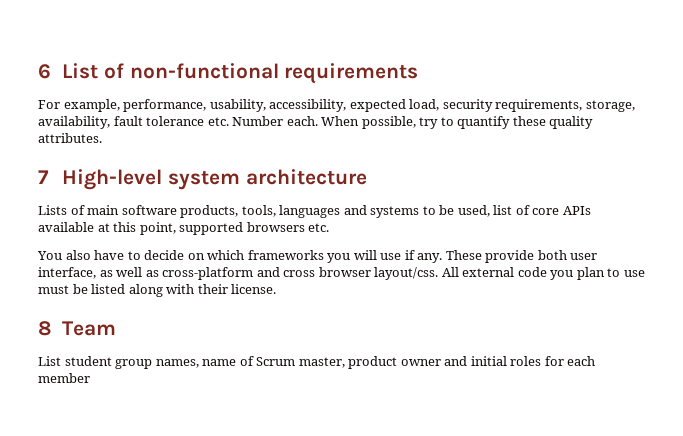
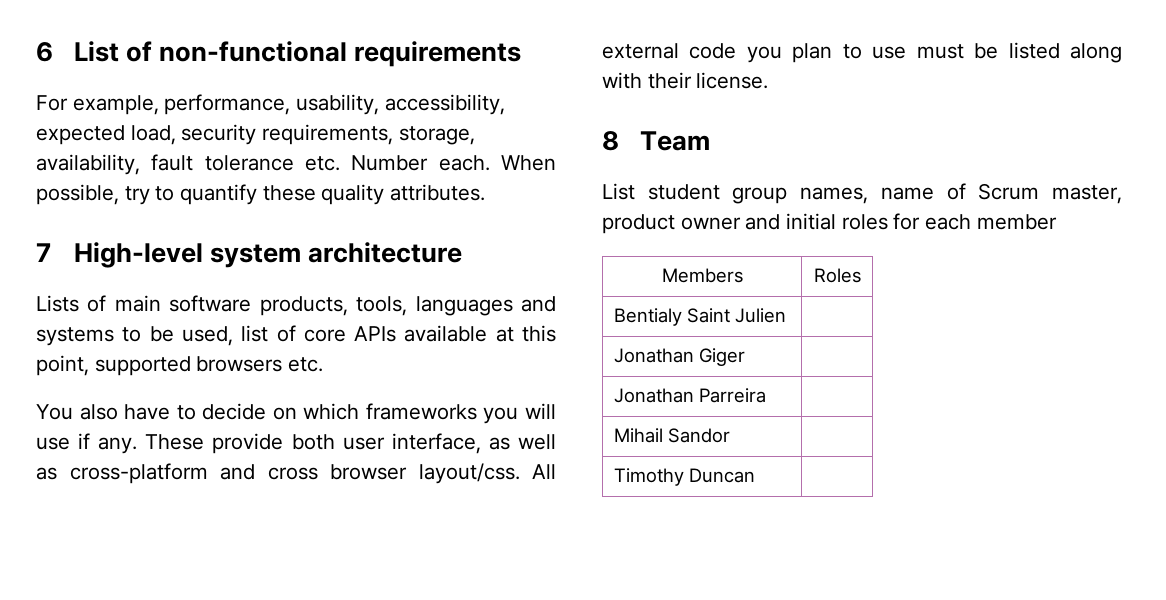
(90, 378) none -> [661,268,743,283] [813,268,861,283] [613,308,786,326] [613,348,745,366] [613,388,766,403] [613,428,730,443] [613,468,755,486] // Members | Roles // Bentialy Saint Julien | // Jonathan Giger | // Jonathan Parreira | // Mihail Sandor | // Timothy Duncan |

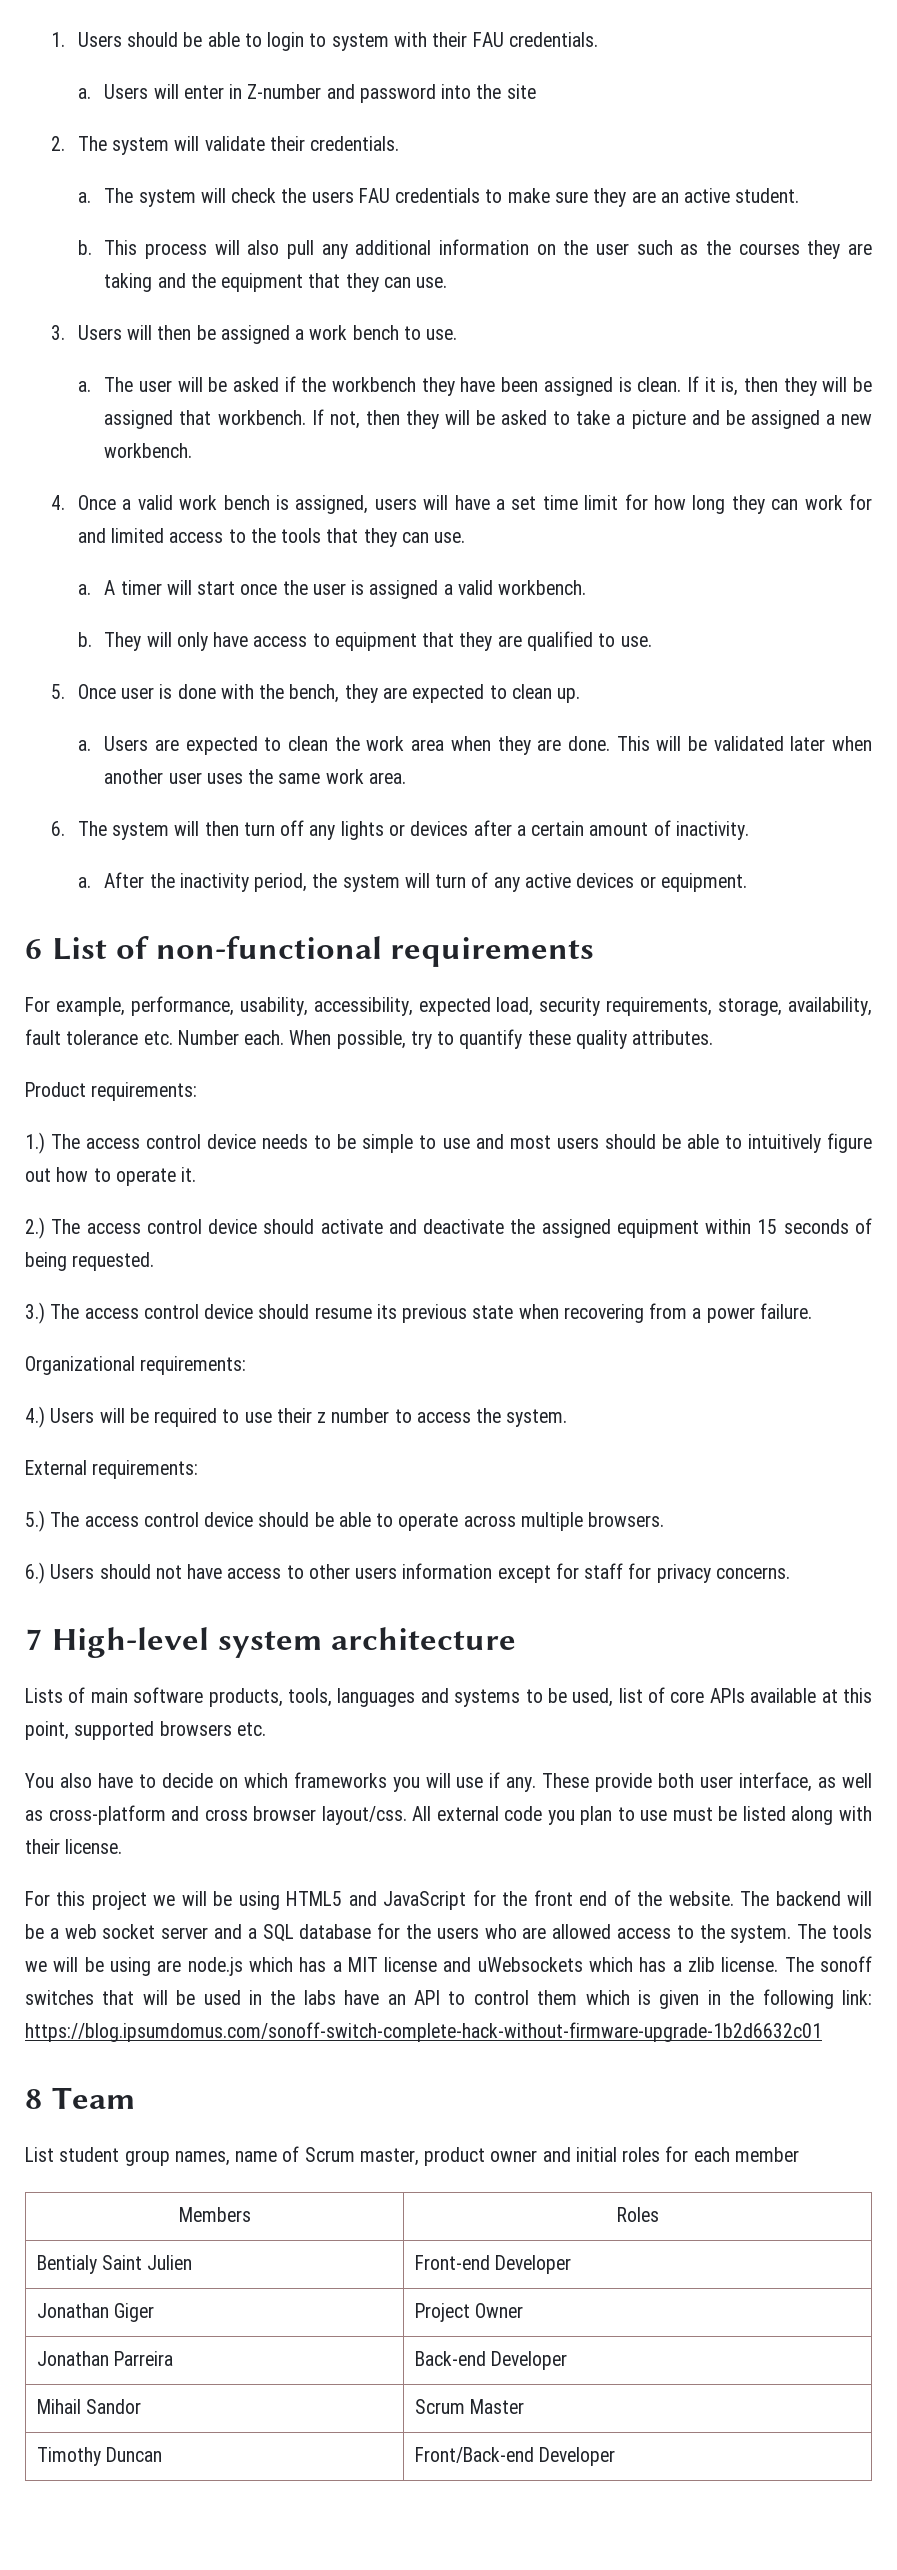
(36, 52) none -> [51,32,598,51] [77,84,536,103] [51,136,400,155] [77,188,800,207] [77,239,872,259] [104,273,448,292] [51,325,458,344] [77,376,872,396] [104,409,873,429] [104,443,193,458] [51,494,873,514] [77,528,466,547] [77,580,587,599] [77,631,652,651] [51,684,581,703] [77,736,873,755] [104,769,406,784] [51,820,749,840] [77,872,747,892] 1. Users should be able to login to system with their FAU credentials. // a. Users will enter in Z-number and password into the site // 2. The system will validate their credentials. // a. The system will check the users FAU credentials to make sure they are an active student. // b. This process will also pull any additional information on the user such as the courses they are taking and the equipment that they can use. // 3. Users will then be assigned a work bench to use. // a. The user will be asked if the workbench they have been assigned is clean. If it is, then they will be assigned that workbench. If not, then they will be asked to take a picture and be assigned a new workbench. // 4. Once a valid work bench is assigned, users will have a set time limit for how long they can work for and limited access to the tools that they can use. // a. A timer will start once the user is assigned a valid workbench. // b. They will only have access to equipment that they are qualified to use. // 5. Once user is done with the bench, they are expected to clean up. // a. Users are expected to clean the work area when they are done. This will be validated later when another user uses the same work area. // 6. The system will then turn off any lights or devices after a certain amount of inactivity. // a. After the inactivity period, the system will turn of any active devices or equipment. //
(486, 192) none -> [25,1082,198,1101] [25,1132,873,1154] [25,1167,197,1186] [25,1217,872,1239] [25,1252,155,1271] [25,1302,812,1324] [25,1356,247,1375] [25,1406,568,1428] [25,1460,199,1479] [25,1510,665,1532] [25,1562,790,1584] // Product requirements: // 1.) The access control device needs to be simple to use and most users should be able to intuitively figure out how to operate it. // 2.) The access control device should activate and deactivate the assigned equipment within 15 seconds of being requested. // 3.) The access control device should resume its previous state when recovering from a power failure. // Organizational requirements: // 4.) Users will be required to use their z number to access the system. // External requirements: // 5.) The access control device should be able to operate across multiple browsers. // 6.) Users should not have access to other users information except for staff for privacy concerns.
(769, 80) none -> [25,1890,873,1910] [25,1923,872,1943] [25,1956,872,1976] [25,1989,872,2009] [25,2022,822,2042] // For this project we will be using HTML5 and JavaScript for the front end of the website. The backend will be a web socket server and a SQL database for the users who are allowed access to the system. The tools we will be using are node.js which has a MIT license and uWebsockets which has a zlib license. The sonoff switches that will be used in the labs have an API to control them which is given in the following link: https://blog.ipsumdomus.com/sonoff-switch-complete-hack-without-firmware-upgrade-1b2d6632c01
(786, 315) none -> [414,2255,572,2274] Front-end Developer
(745, 357) none -> [414,2303,524,2322] Project Owner
(766, 395) none -> [414,2351,568,2370] Back-end Developer
(730, 435) none -> [414,2399,525,2414] Scrum Master
(755, 475) none -> [414,2447,616,2466] Front/Back-end Developer

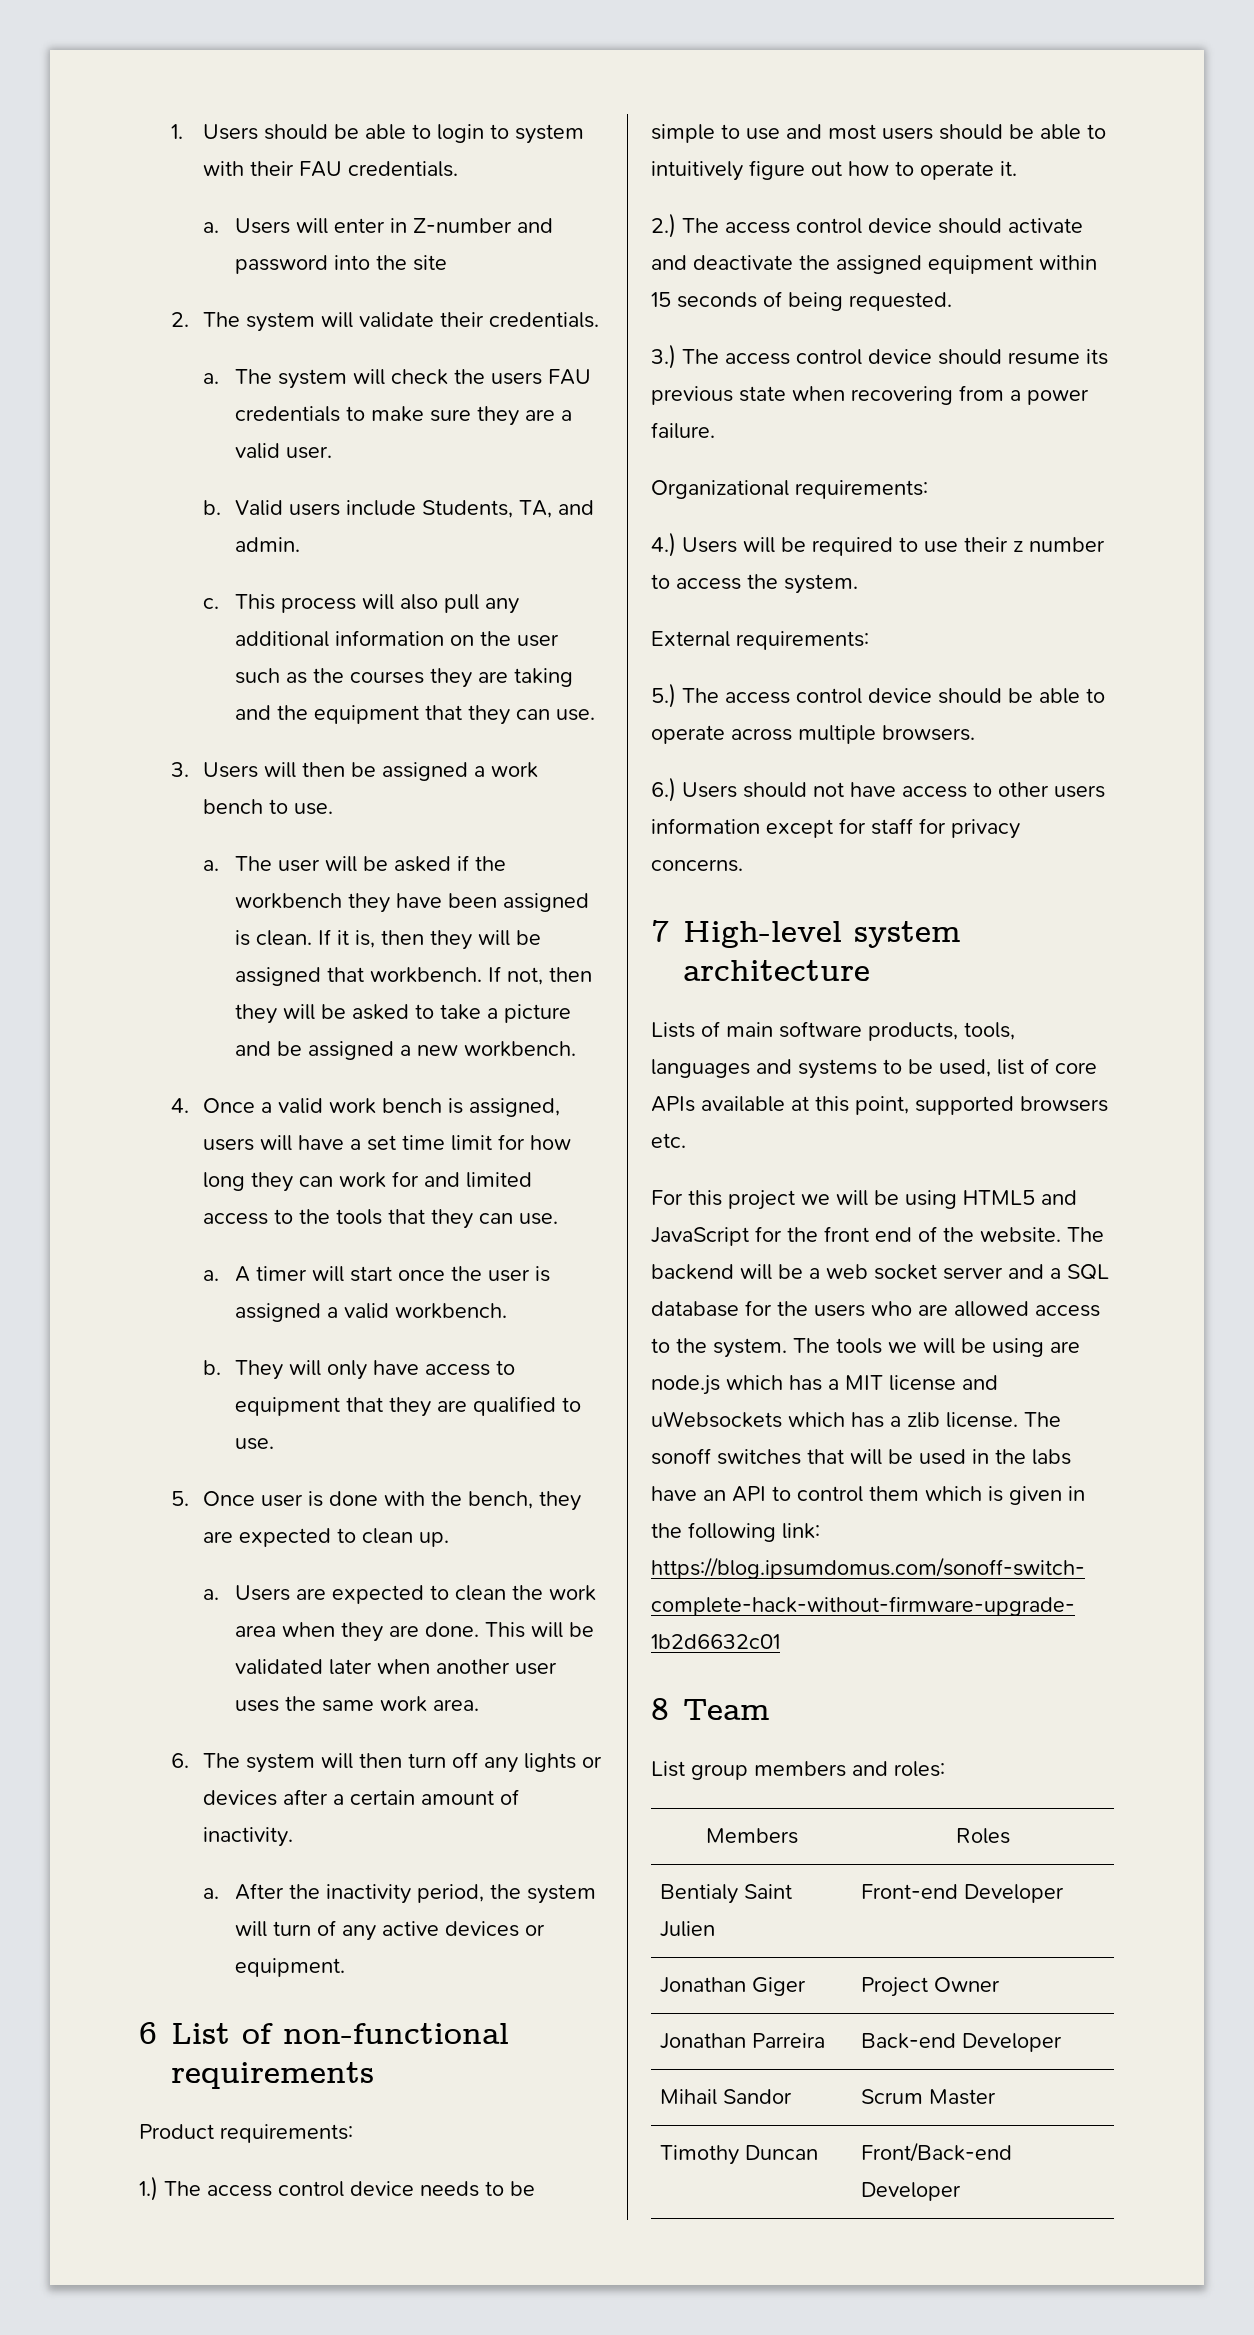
[660,188,800,203] [77,240,92,255] an active student. // b. -> [561,410,573,421] [235,443,333,459] [203,500,595,518] [235,537,301,552] [203,598,220,609] a valid user. // b. Valid users include Students, TA, and admin. // c.
[25,996,872,1016] [25,1029,714,1049] // For example, performance, usability, accessibility, expected load, security requirements, storage, availability, fault tolerance etc. Number each. When possible, try to quantify these quality attributes. -> (375, 2075) none
[25,1772,872,1792] [25,1805,872,1825] [25,1839,123,1854] // You also have to decide on which frameworks you will use if any. These provide both user interface, as well as cross-platform and cross browser layout/css. All external code you plan to use must be listed along with their license. -> (686, 1140) none
[59,2146,799,2166] student group names, name of Scrum master, product owner and initial roles for each member -> [691,1761,945,1780] group members and roles:

